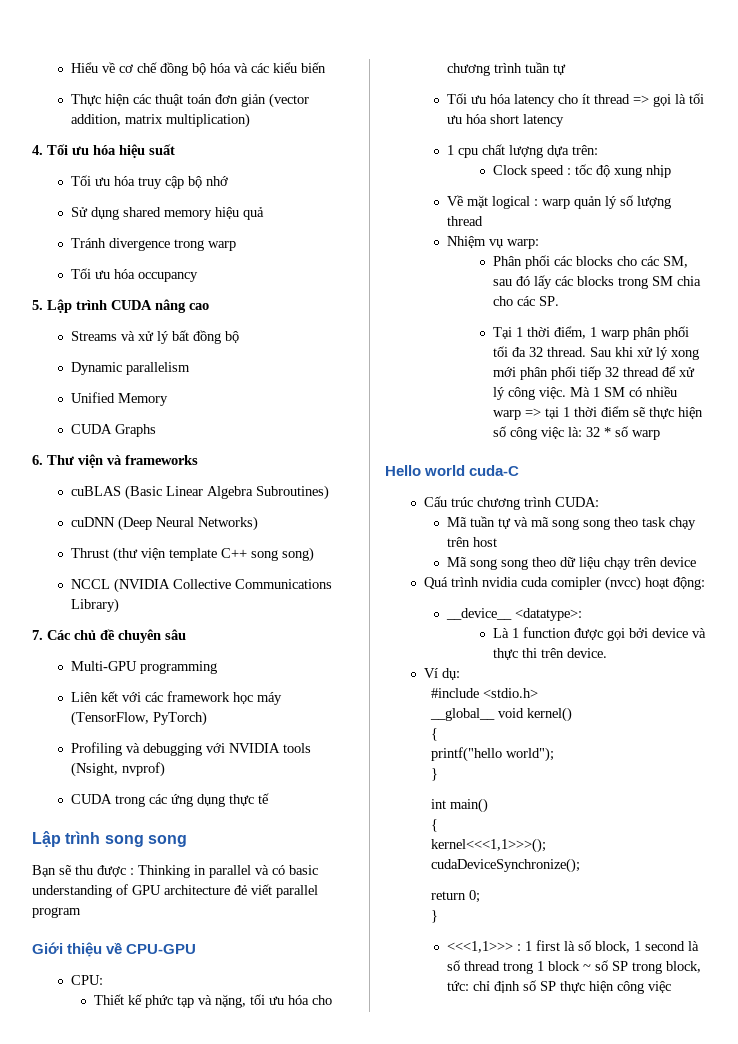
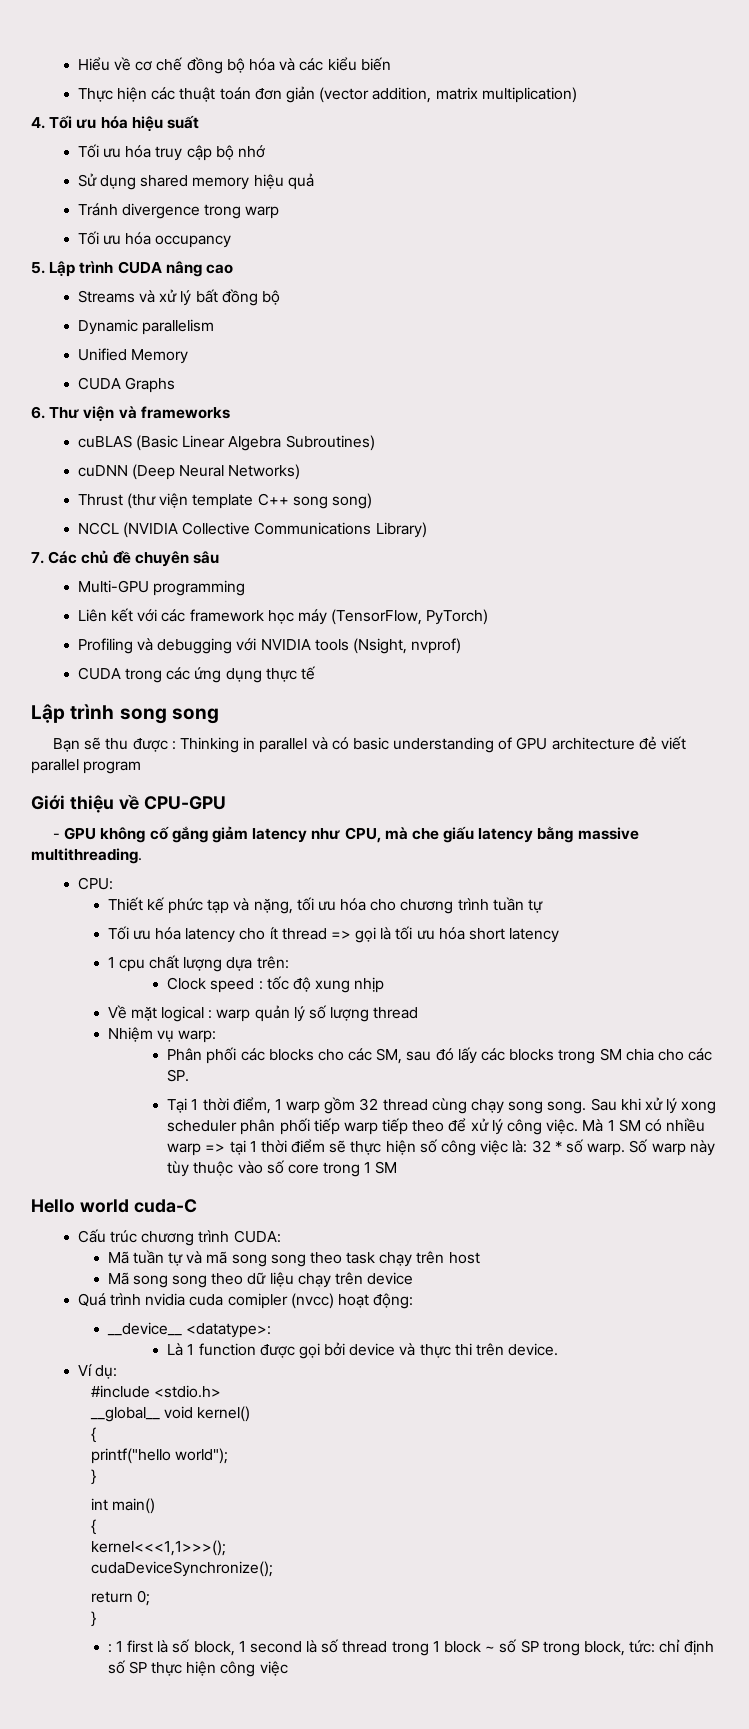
(197, 949) none -> [53,826,639,843] [31,848,142,864] // - GPU không cố gắng giảm latency như CPU, mà che giấu latency bằng massive multithreading.
[632,326,689,340] [492,346,586,357] phân phối tối đa 32 thread. -> [324,1097,587,1114] gồm 32 thread cùng chạy song song.
[492,367,516,377] mới -> [167,1120,238,1132] scheduler
[604,367,659,377] 32 thread -> [343,1118,445,1135] warp tiếp theo
[631,430,660,440] warp -> [587,1139,715,1156] [167,1160,398,1177] warp. Số warp này tùy thuộc vào số core trong 1 SM
[446,941,513,953] <<<1,1>>> -> (96, 1619) none

